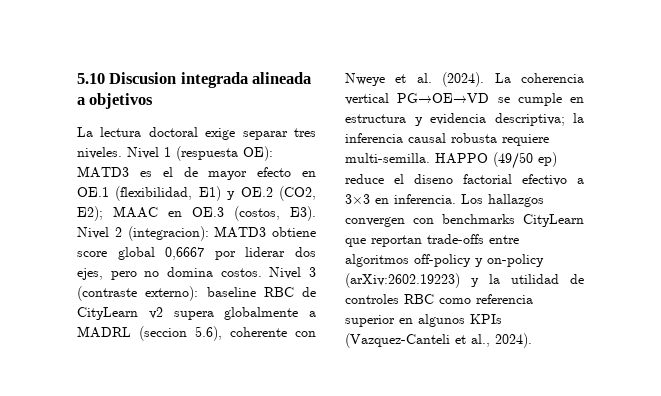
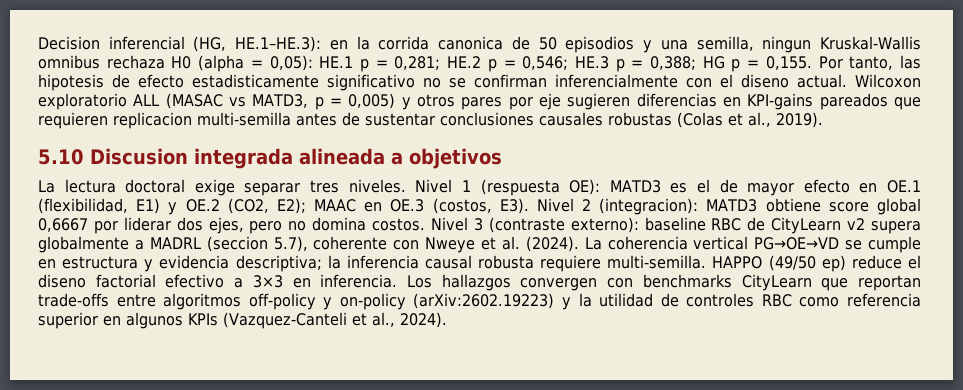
(77, 78) none -> [38,36,922,53] [38,55,922,72] [38,74,921,91] [38,93,922,110] [38,112,823,129] Decision inferencial (HG, HE.1–HE.3): en la corrida canonica de 50 episodios y una semilla, ningun Kruskal-Wallis omnibus rechaza H0 (alpha = 0,05): HE.1 p = 0,281; HE.2 p = 0,546; HE.3 p = 0,388; HG p = 0,155. Por tanto, las hipotesis de efecto estadisticamente significativo no se confirman inferencialmente con el diseno actual. Wilcoxon exploratorio ALL (MASAC vs MATD3, p = 0,005) y otros pares por eje sugieren diferencias en KPI-gains pareados que requieren replicacion multi-semilla antes de sustentar conclusiones causales robustas (Colas et al., 2019). //
[195,326,222,341] 5.6), -> [273,236,308,252] 5.7),

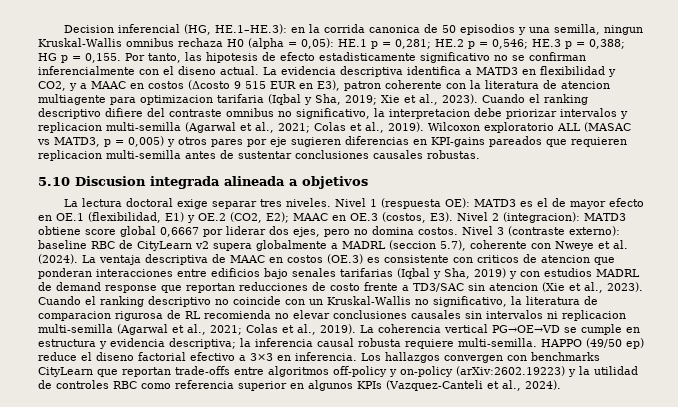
(847, 81) none -> [263,66,616,77] [38,80,610,91] [38,94,588,105] [38,108,628,119] [38,122,424,133] La evidencia descriptiva identifica a MATD3 en flexibilidad y CO2, y a MAAC en costos (Δcosto 9 515 EUR en E3), patron coherente con la literatura de atencion multiagente para optimizacion tarifaria (Iqbal y Sha, 2019; Xie et al., 2023). Cuando el ranking descriptivo difiere del contraste omnibus no significativo, la interpretacion debe priorizar intervalos y replicacion multi-semilla (Agarwal et al., 2021; Colas et al., 2019).
[608,112,823,128] robustas (Colas et al., 2019). -> [427,150,480,159] robustas.
(602, 243) none -> [99,254,615,265] [38,268,640,279] [38,282,643,293] [38,296,598,307] [38,310,626,321] [38,324,374,335] ventaja descriptiva de MAAC en costos (OE.3) es consistente con criticos de atencion que ponderan interacciones entre edificios bajo senales tarifarias (Iqbal y Sha, 2019) y con estudios MADRL de demand response que reportan reducciones de costo frente a TD3/SAC sin atencion (Xie et al., 2023). Cuando el ranking descriptivo no coincide con un Kruskal-Wallis no significativo, la literatura de comparacion rigurosa de RL recomienda no elevar conclusiones causales sin intervalos ni replicacion multi-semilla (Agarwal et al., 2021; Colas et al., 2019). La

